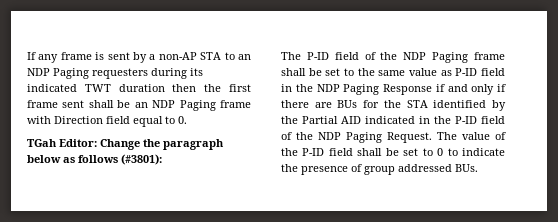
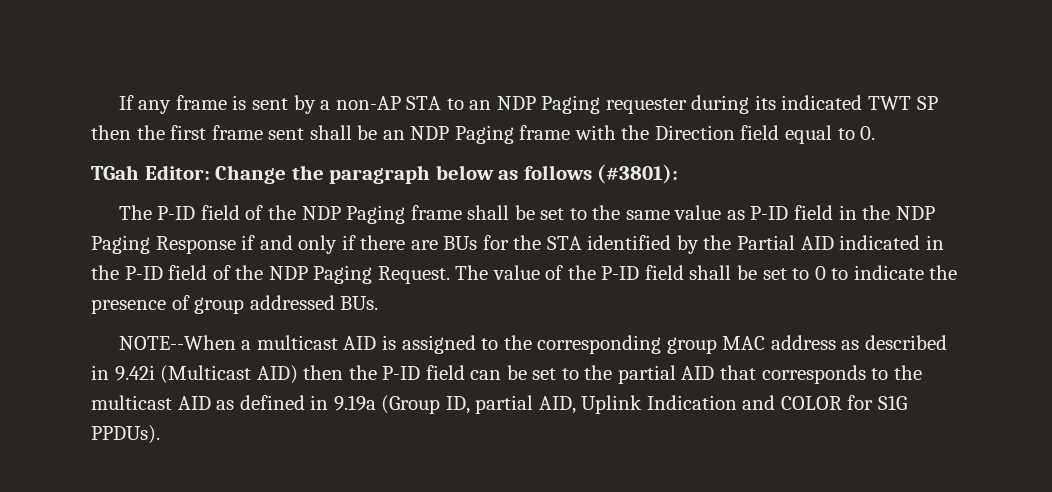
[92,68,148,79] requesters -> [605,98,687,114] requester
[118,84,165,92] duration -> [916,96,938,110] SP
(51, 120) none -> [621,125,650,140] the
(478, 168) none -> [118,335,947,354] [91,365,922,384] [91,395,908,414] [91,425,160,444] // NOTE--When a multicast AID is assigned to the corresponding group MAC address as described in 9.42i (Multicast AID) then the P-ID field can be set to the partial AID that corresponds to the multicast AID as defined in 9.19a (Group ID, partial AID, Uplink Indication and COLOR for S1G PPDUs).

